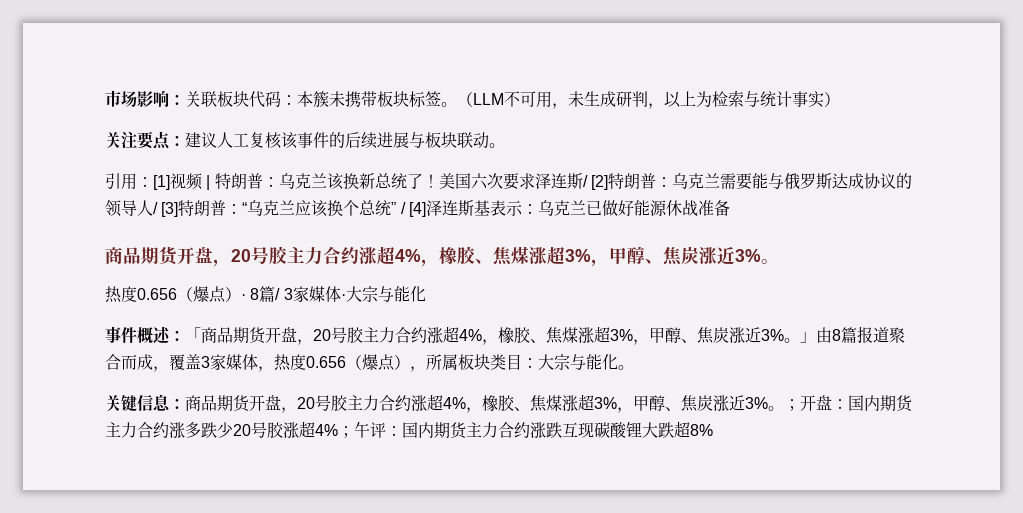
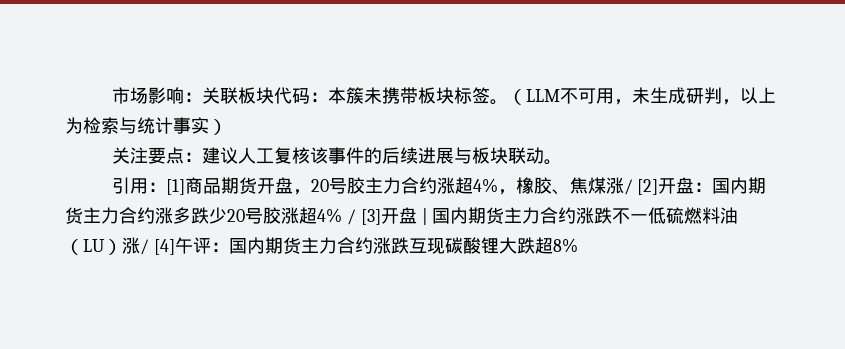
[170,173,912,190] [105,200,730,217] 视频 | 特朗普：乌克兰该换新总统了！美国六次要求泽连斯/ [2]特朗普：乌克兰需要能与俄罗斯达成协议的领导人/ [3]特朗普：“乌克兰应该换个总统” / [4]泽连斯基表示：乌克兰已做好能源休战准备 // -> (185, 187) none
[547,246,779,267] [105,286,426,303] [105,326,905,345] [105,354,634,372] [105,394,800,413] 超3%，甲醇、焦炭涨近3%。 // 热度0.656（爆点）· 8篇/ 3家媒体·大宗与能化 // 事件概述：「商品期货开盘，20号胶主力合约涨超4%，橡胶、焦煤涨超3%，甲醇、焦炭涨近3%。」由8篇报道聚合而成，覆盖3家媒体，热度0.656（爆点），所属板块类目：大宗与能化。 // 关键信息：商品期货开盘，20号胶主力合约涨超4%，橡胶、焦煤涨超3%，甲醇、焦炭涨近3%。； -> [623,179,659,195] / [2]
[338,426,354,438] ； -> [346,207,739,225] [65,237,175,255] / [3]开盘 | 国内期货主力合约涨跌不一低硫燃料油（LU）涨/ [4]

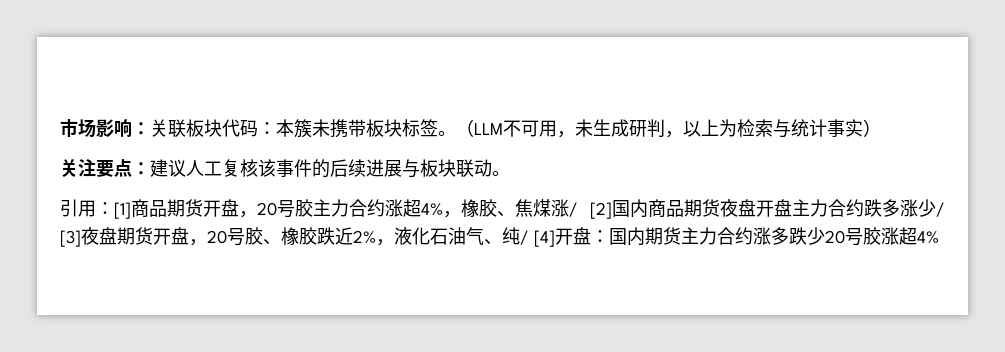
(659, 187) none -> [612,199,945,218] [60,227,555,247] 国内商品期货夜盘开盘主力合约跌多涨少/ [3]夜盘期货开盘，20号胶、橡胶跌近2%，液化石油气、纯/ [4]
[346,207,739,225] [65,237,578,255] / [3]开盘 | 国内期货主力合约涨跌不一低硫燃料油（LU）涨/ [4]午评：国内期货主力合约涨跌互现碳酸锂大跌超8% -> (939, 237) none

